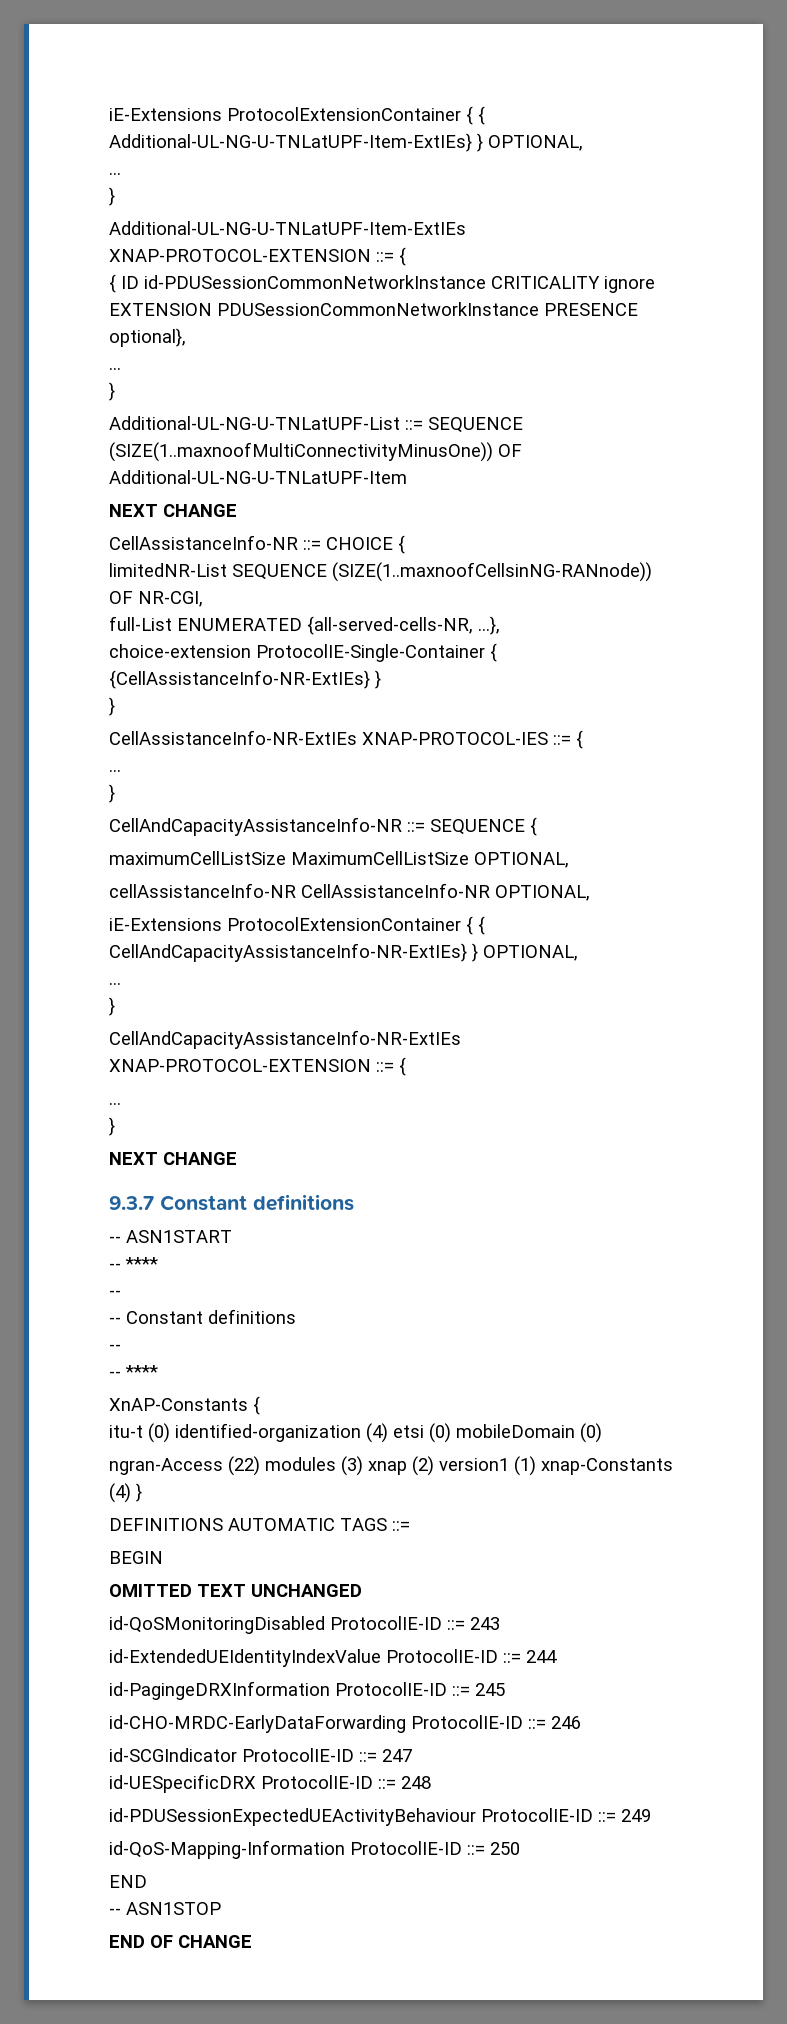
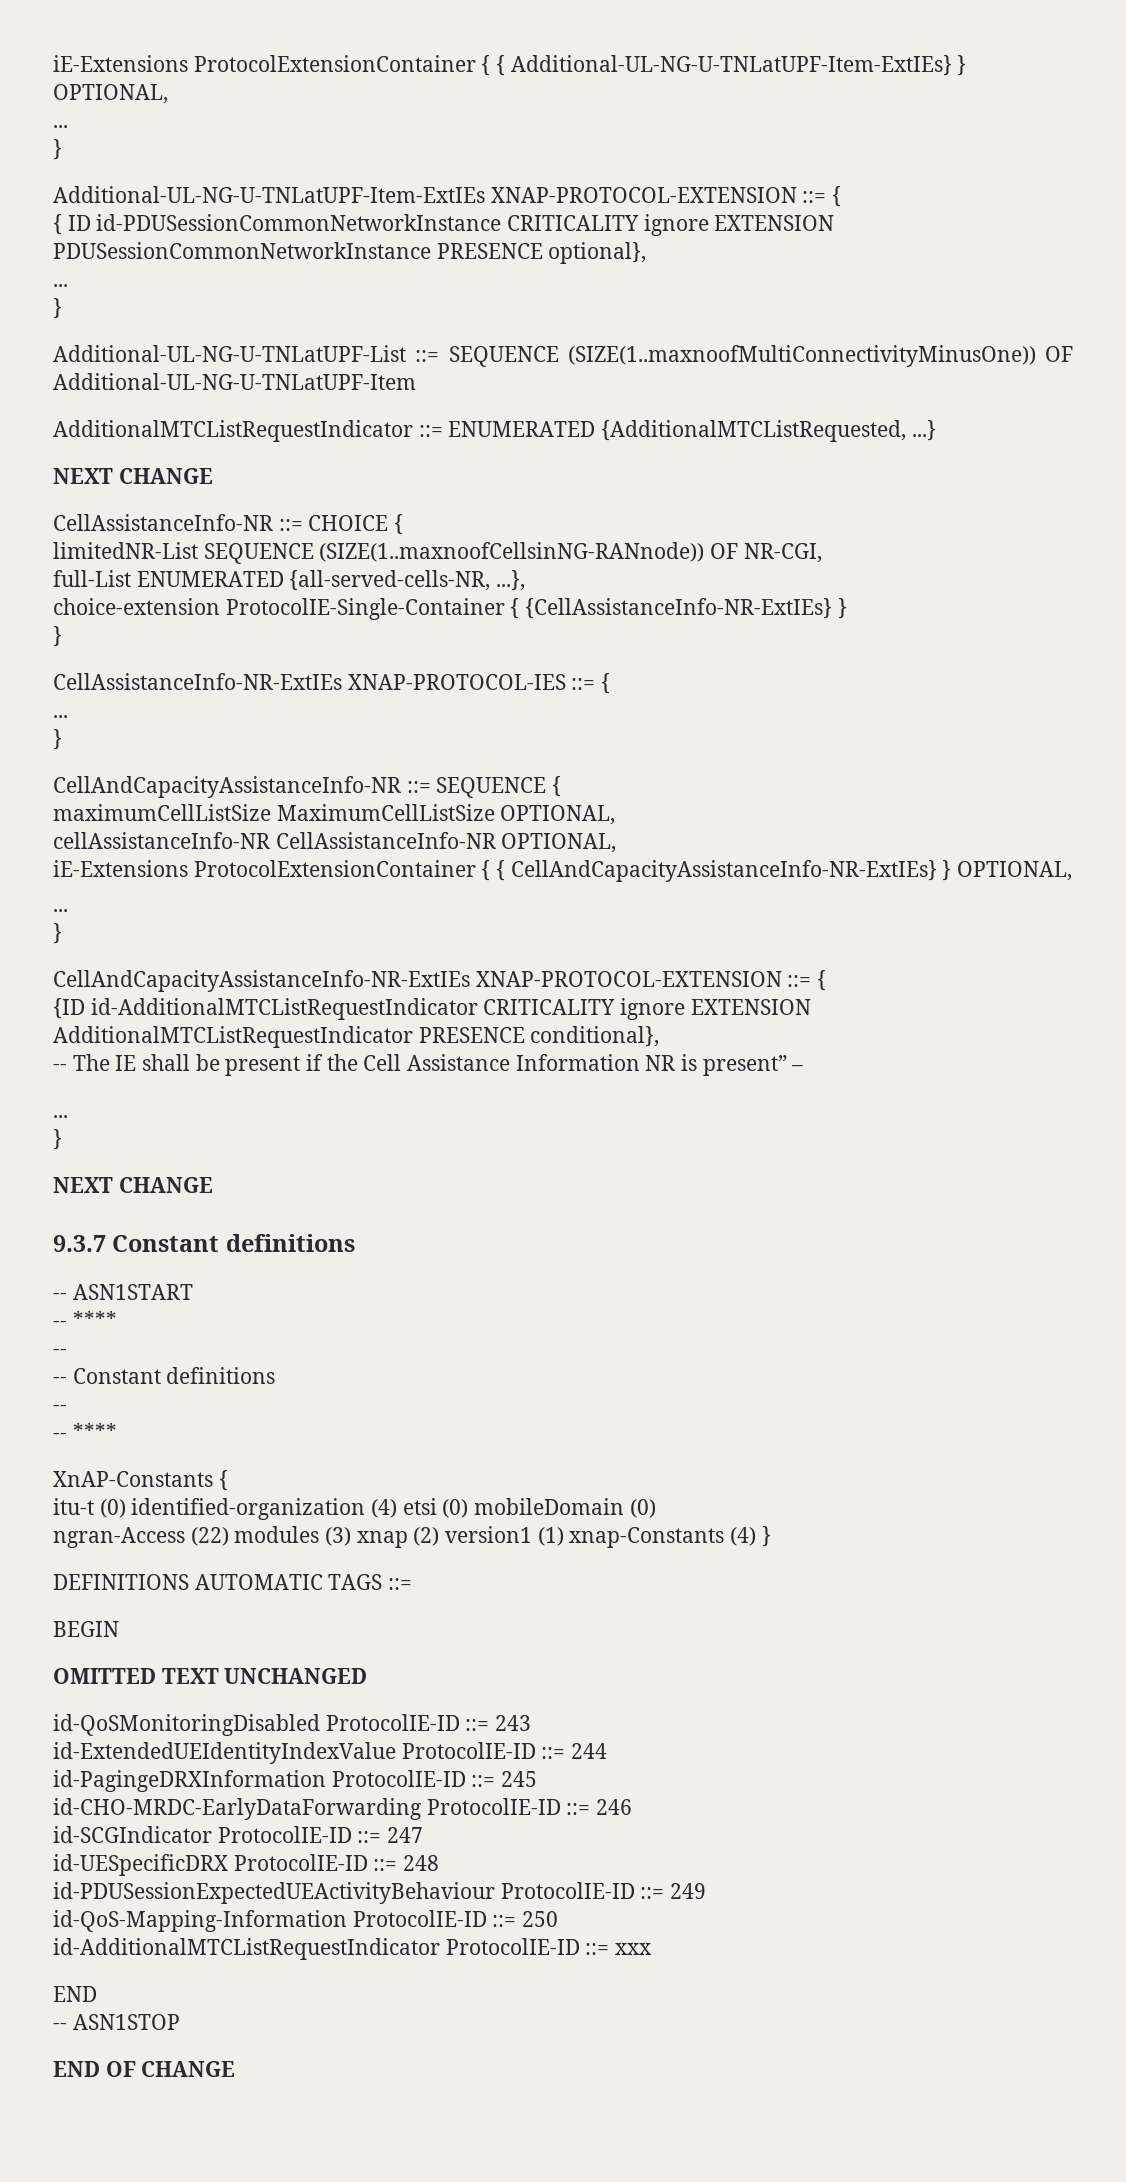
(407, 477) none -> [53,420,936,442] // AdditionalMTCListRequestIndicator ::= ENUMERATED {AdditionalMTCListRequested, ...}
(406, 1066) none -> [53,998,811,1020] [53,1026,660,1048] [53,1054,804,1076] // {ID id-AdditionalMTCListRequestIndicator CRITICALITY ignore EXTENSION AdditionalMTCListRequestIndicator PRESENCE conditional}, // -- The IE shall be present if the Cell Assistance Information NR is present” –
(520, 1848) none -> [53,1938,653,1960] // id-AdditionalMTCListRequestIndicator ProtocolIE-ID ::= xxx

